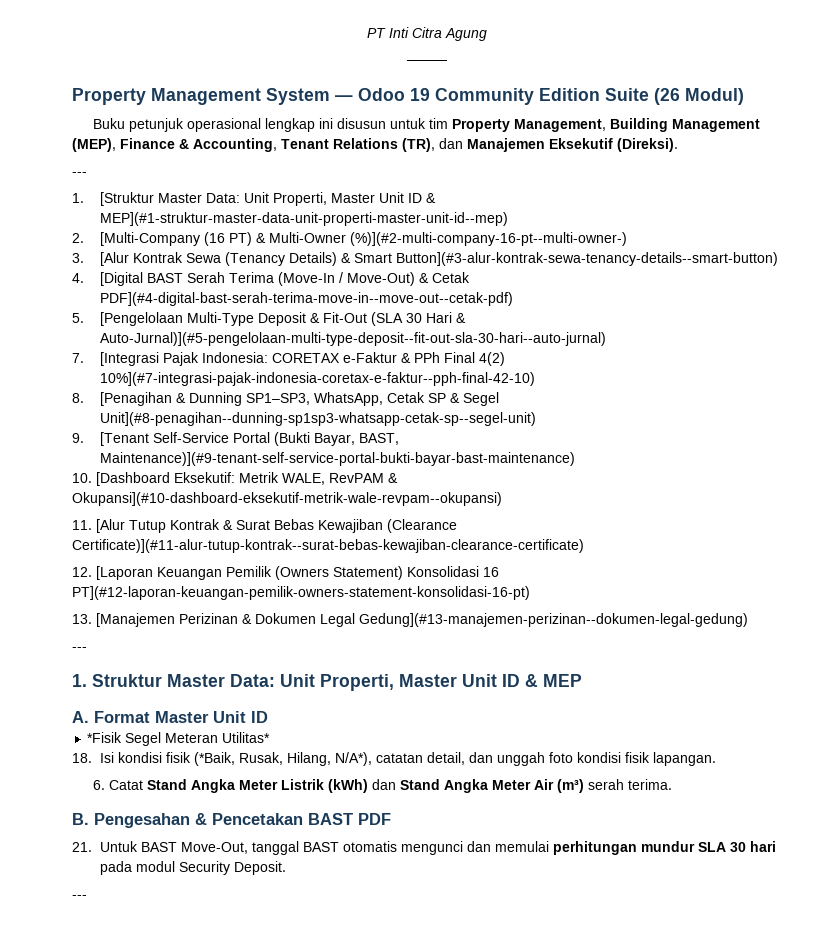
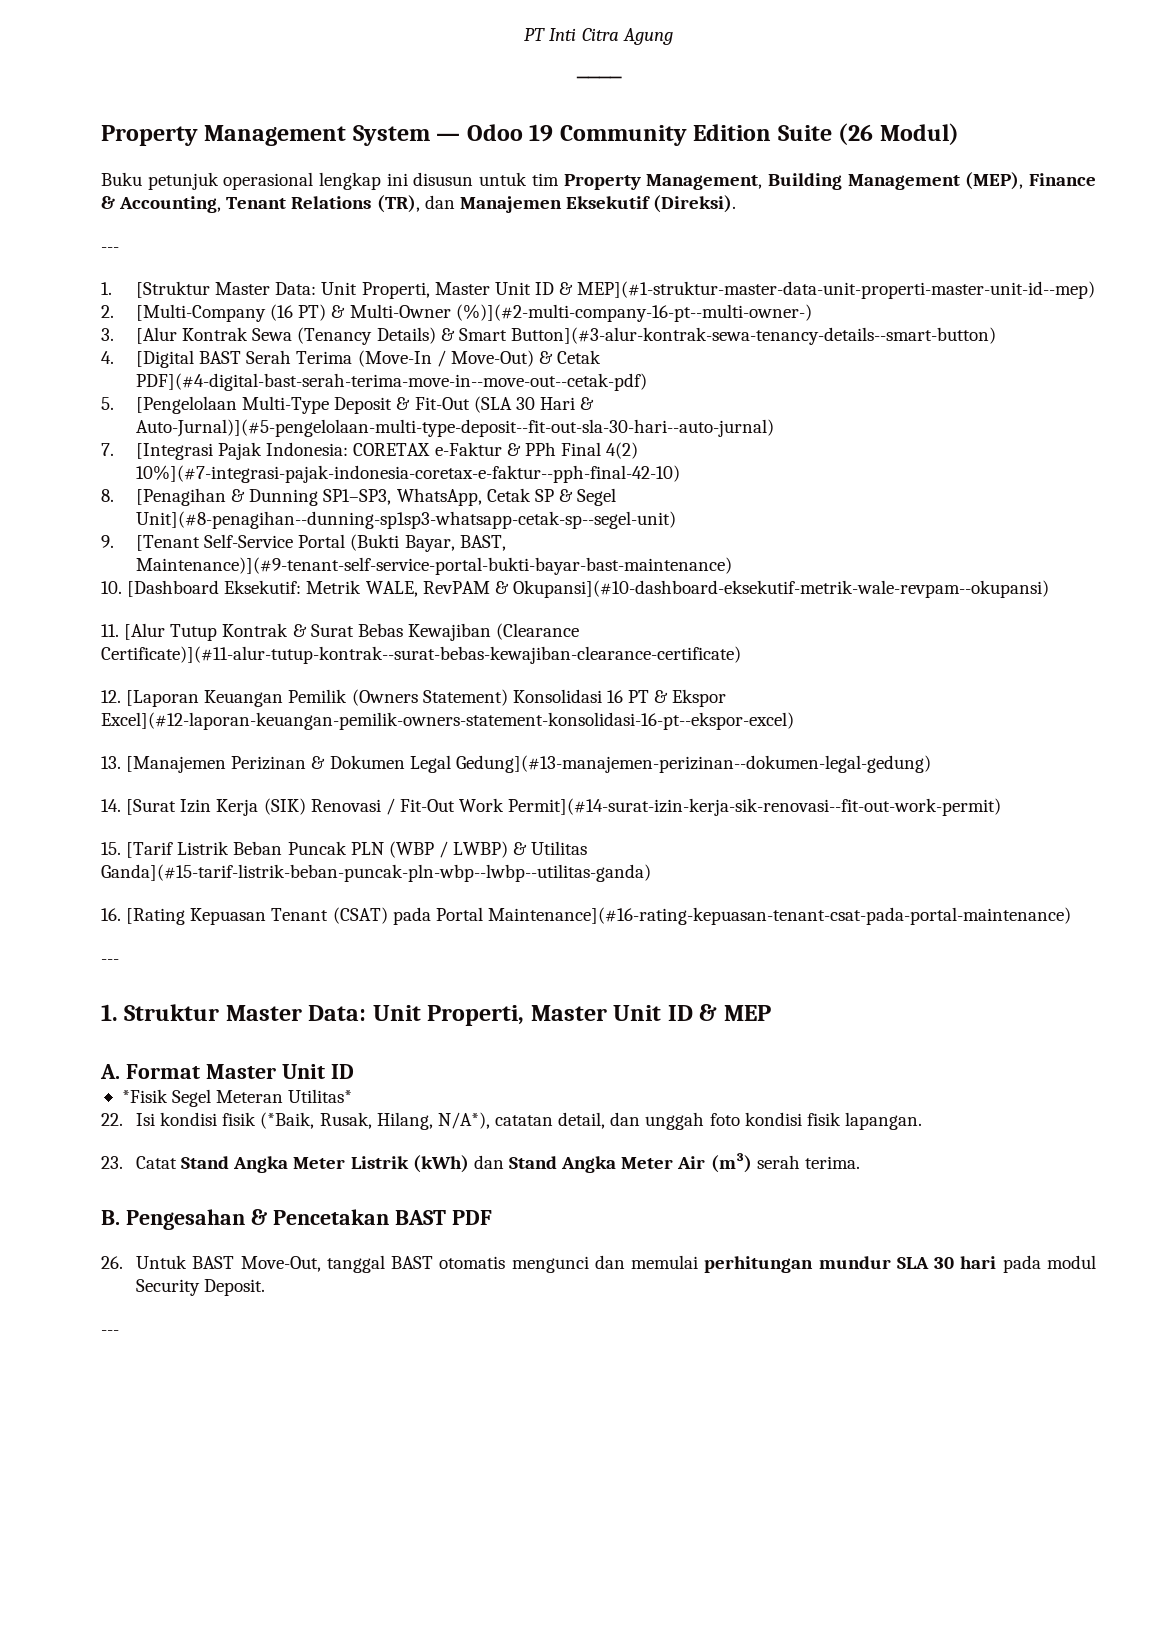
[72,586,530,600] PT](#12-laporan-keuangan-pemilik-owners-statement-konsolidasi-16-pt) -> [628,689,727,707] [101,712,794,730] PT & Ekspor Excel](#12-laporan-keuangan-pemilik-owners-statement-konsolidasi-16-pt--ekspor-excel)
(748, 620) none -> [101,798,1002,816] [101,841,588,858] [101,864,651,882] [101,907,1071,925] // 14. [Surat Izin Kerja (SIK) Renovasi / Fit-Out Work Permit](#14-surat-izin-kerja-sik-renovasi--fit-out-work-permit) // 15. [Tarif Listrik Beban Puncak PLN (WBP / LWBP) & Utilitas Ganda](#15-tarif-listrik-beban-puncak-pln-wbp--lwbp--utilitas-ganda) // 16. [Rating Kepuasan Tenant (CSAT) pada Portal Maintenance](#16-rating-kepuasan-tenant-csat-pada-portal-maintenance)
[72,753,92,763] 18. -> [101,1113,123,1126] 22.
[93,780,106,790] 6. -> [101,1156,123,1169] 23.
[72,842,92,852] 21. -> [101,1256,123,1269] 26.

